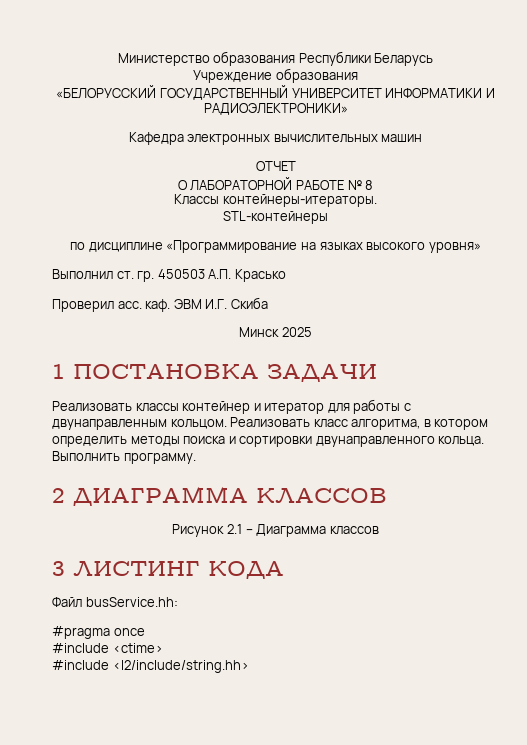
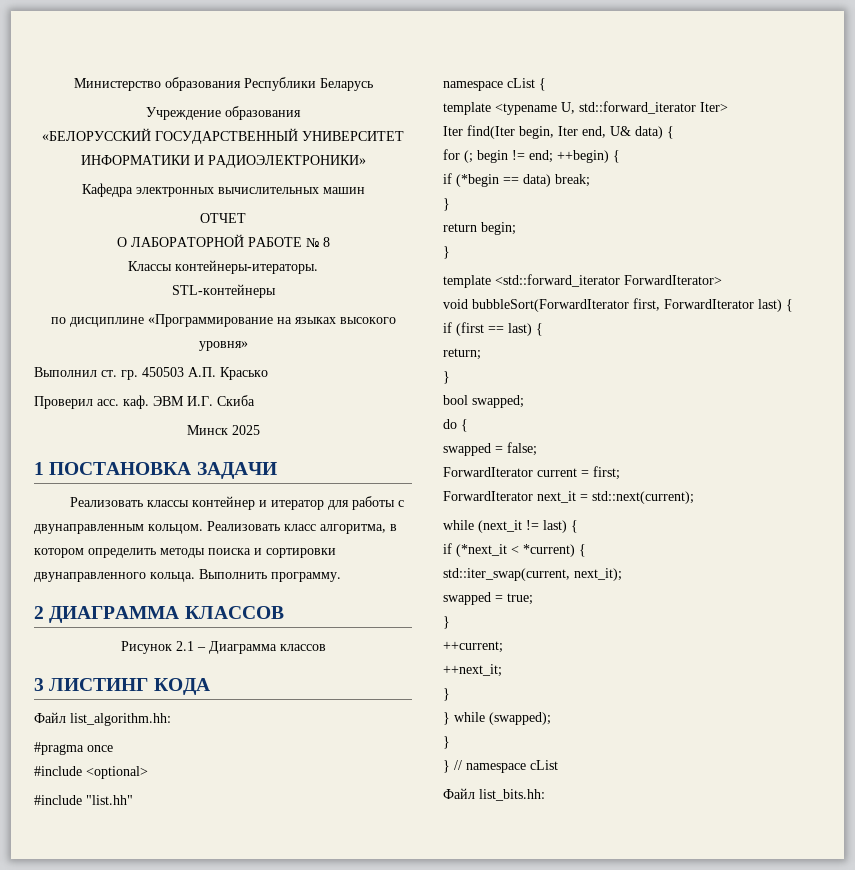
[85,597,178,607] busService.hh: -> [70,713,171,726] list_algorithm.hh:
[112,643,163,653] [52,660,249,673] <ctime> // #include <l2/include/string.hh> -> [86,766,148,779] [34,795,133,805] [443,78,546,91] [443,101,728,115] [443,125,674,139] [443,149,620,163] [443,173,590,187] [443,198,450,211] [443,222,516,235] [443,246,450,259] [443,274,722,288] [443,298,793,312] [443,322,543,336] [443,348,481,360] [443,371,450,384] [443,395,524,408] [443,419,468,432] [443,442,537,456] [443,466,620,480] [443,491,694,504] [443,520,578,533] [443,543,586,557] [443,568,622,581] [443,592,533,605] [443,616,450,629] [443,641,503,653] [443,664,502,677] [443,688,450,701] [443,712,551,725] [443,736,450,749] [443,760,558,773] [443,788,545,801] <optional> // #include "list.hh" // namespace cList { // template <typename U, std::forward_iterator Iter> // Iter find(Iter begin, Iter end, U& data) { // for (; begin != end; ++begin) { // if (*begin == data) break; // } // return begin; // } // template <std::forward_iterator ForwardIterator> // void bubbleSort(ForwardIterator first, ForwardIterator last) { // if (first == last) { // return; // } // bool swapped; // do { // swapped = false; // ForwardIterator current = first; // ForwardIterator next_it = std::next(current); // while (next_it != last) { // if (*next_it < *current) { // std::iter_swap(current, next_it); // swapped = true; // } // ++current; // ++next_it; // } // } while (swapped); // } // } // namespace cList // Файл list_bits.hh:

